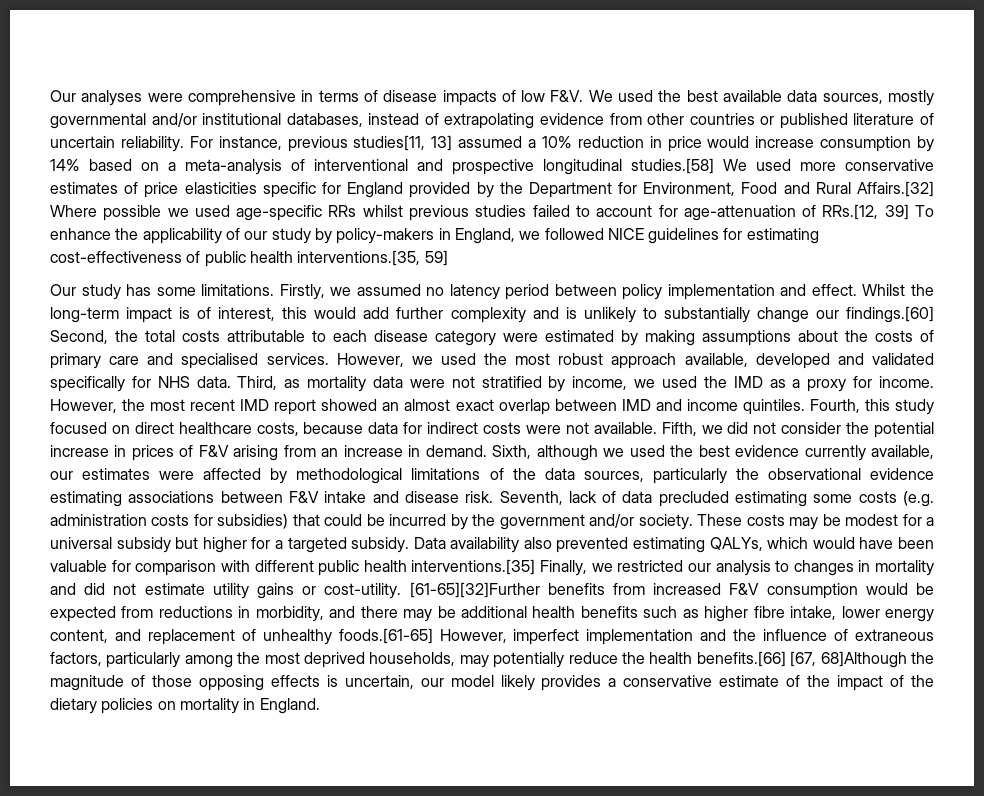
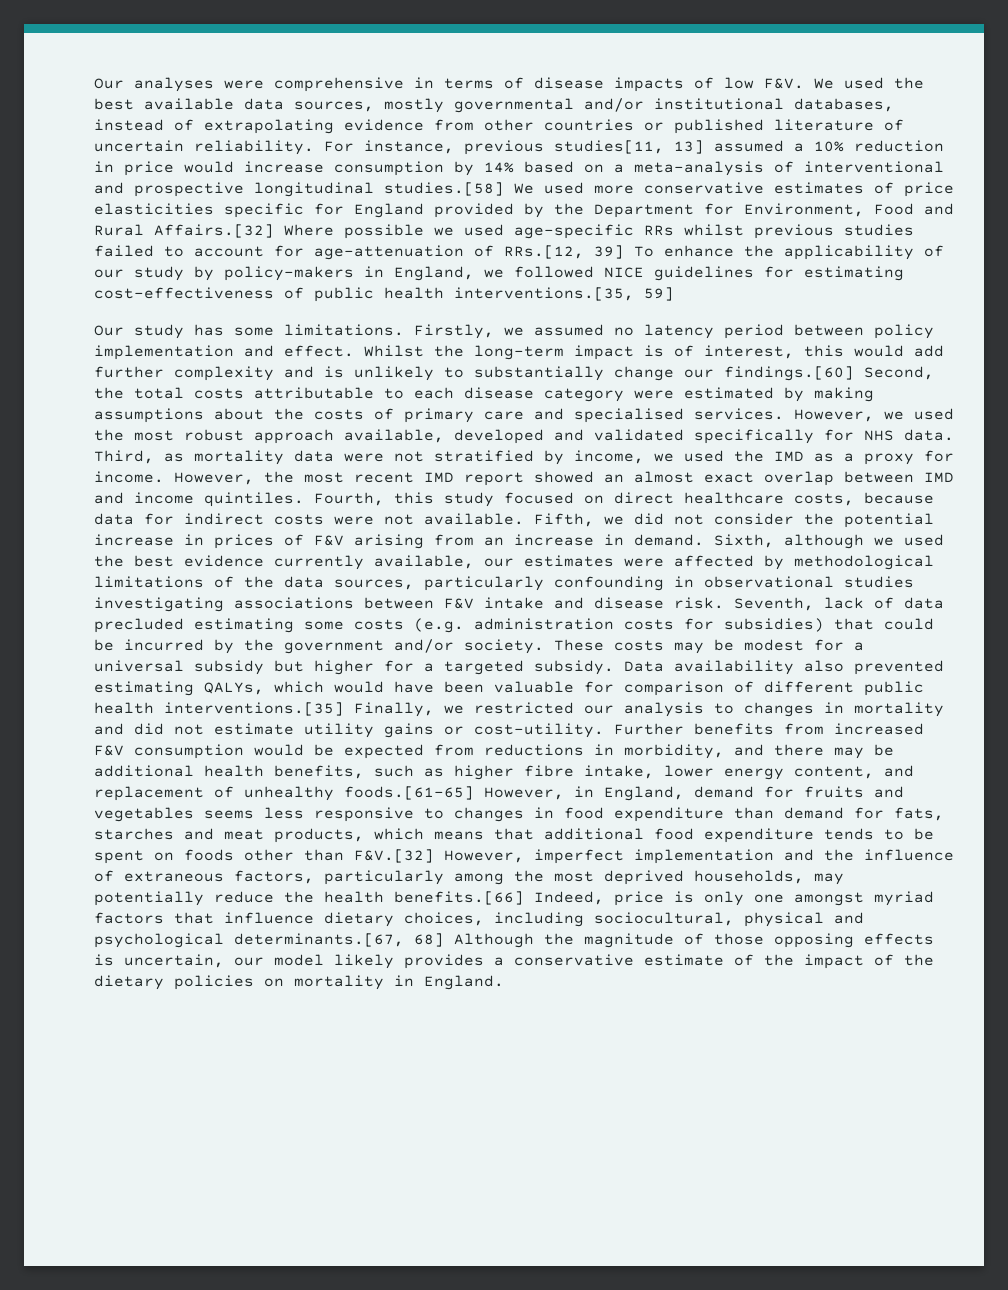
[735,468,934,480] [50,491,122,507] the observational evidence estimating -> [554,576,914,591] [94,597,224,612] confounding in observational studies investigating
[220,560,250,572] with -> [734,681,754,693] of
[409,582,540,598] [61-65][32]Further -> [614,723,684,735] Further
[580,606,638,618] benefits -> [274,765,364,779] benefits,
(507, 636) none -> [574,786,904,801] [94,807,944,822] [94,828,934,843] [94,849,524,864] in England, demand for fruits and vegetables seems less responsive to changes in food expenditure than demand for fats, starches and meat products, which means that additional food expenditure tends to be spent on foods other than F&V.[32] However,
[790,651,907,668] [67, 68]Although -> [534,891,934,906] [94,912,864,927] [94,933,534,948] Indeed, price is only one amongst myriad factors that influence dietary choices, including sociocultural, physical and psychological determinants.[67, 68] Although

